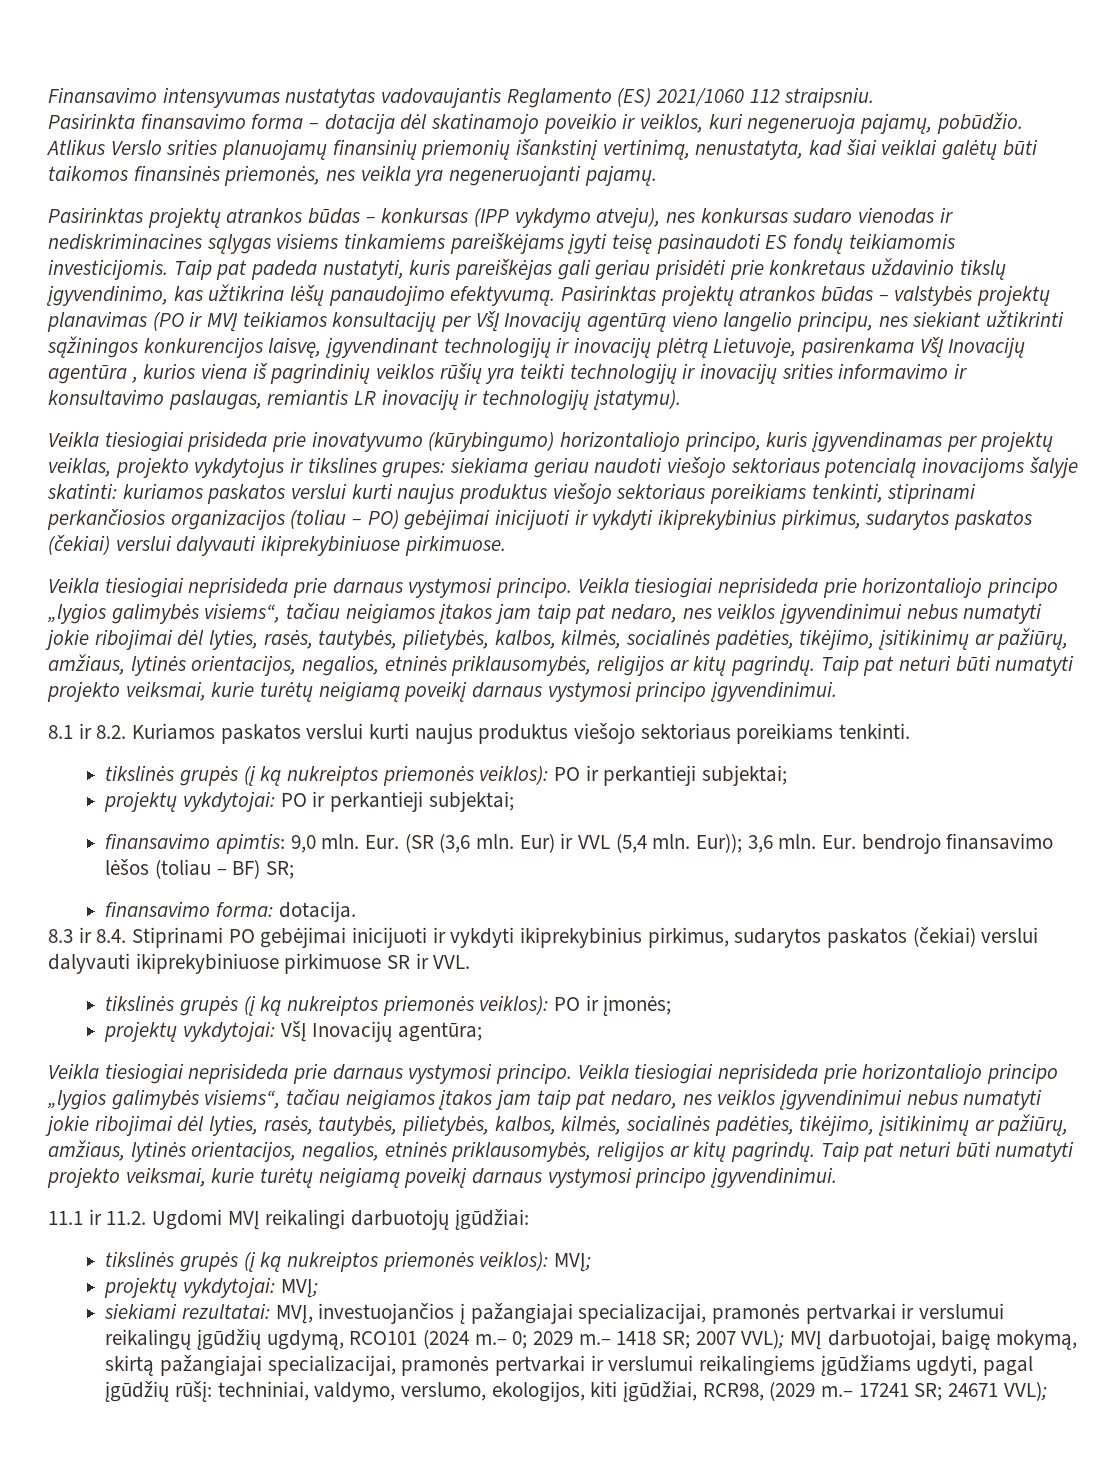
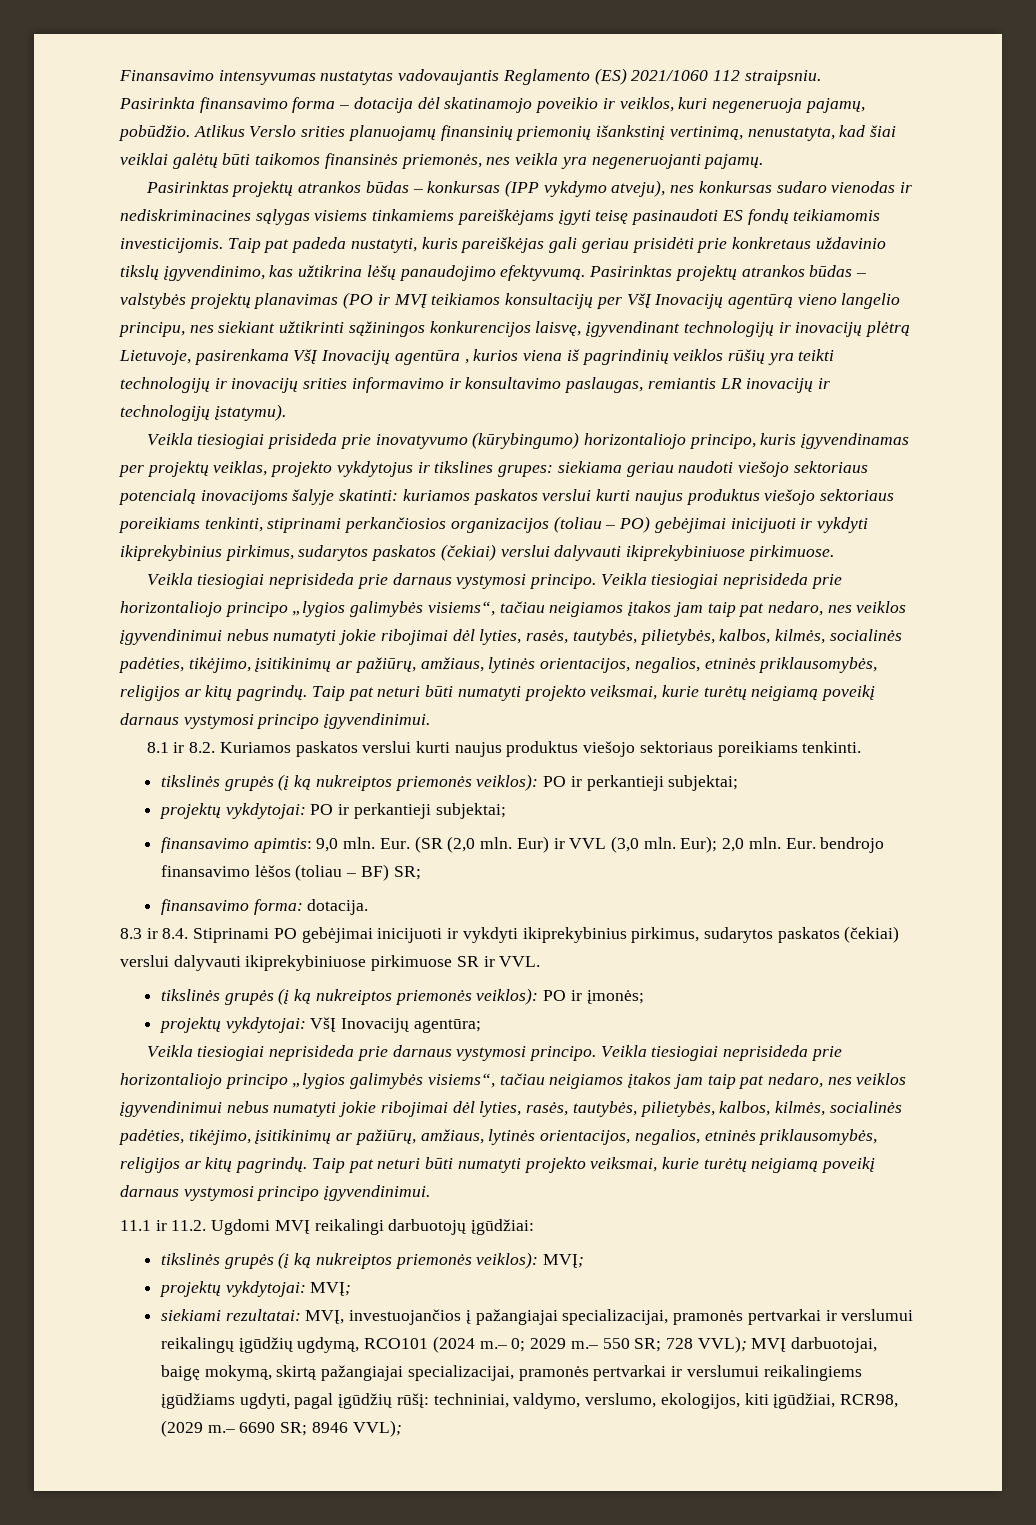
[439,833,471,853] (3,6 -> [447,836,476,853] (2,0
[615,833,773,853] (5,4 mln. Eur)); 3,6 -> [611,836,745,853] (3,0 mln. Eur); 2,0
[616,1331,736,1349] 1418 SR; 2007 -> [602,1338,694,1352] 550 SR; 728
[858,1383,999,1401] 17241 SR; 24671 -> [239,1422,348,1436] 6690 SR; 8946

